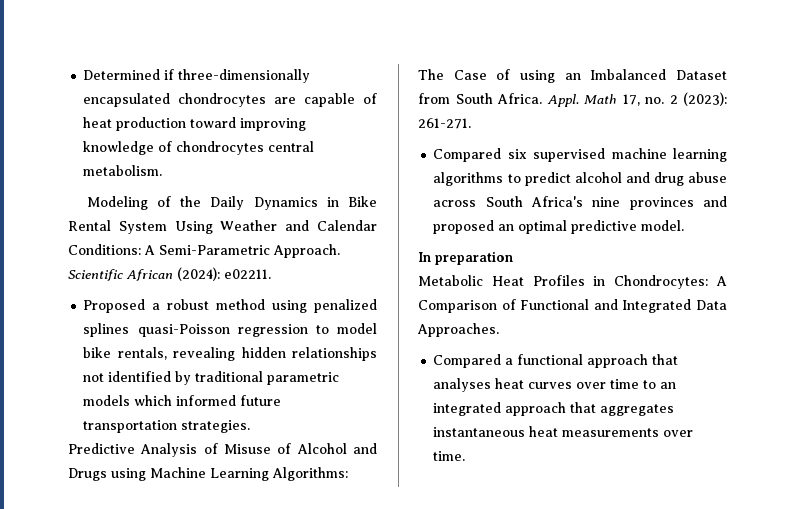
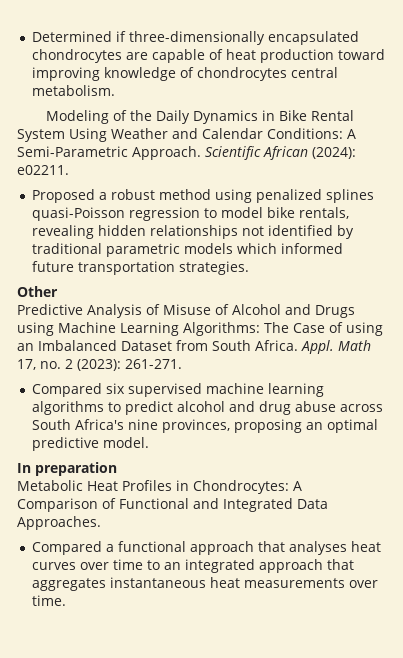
(251, 426) none -> [17,286,58,297] // Other
[629,196,727,210] [433,220,495,234] provinces and proposed -> [161,419,302,433] provinces, proposing

